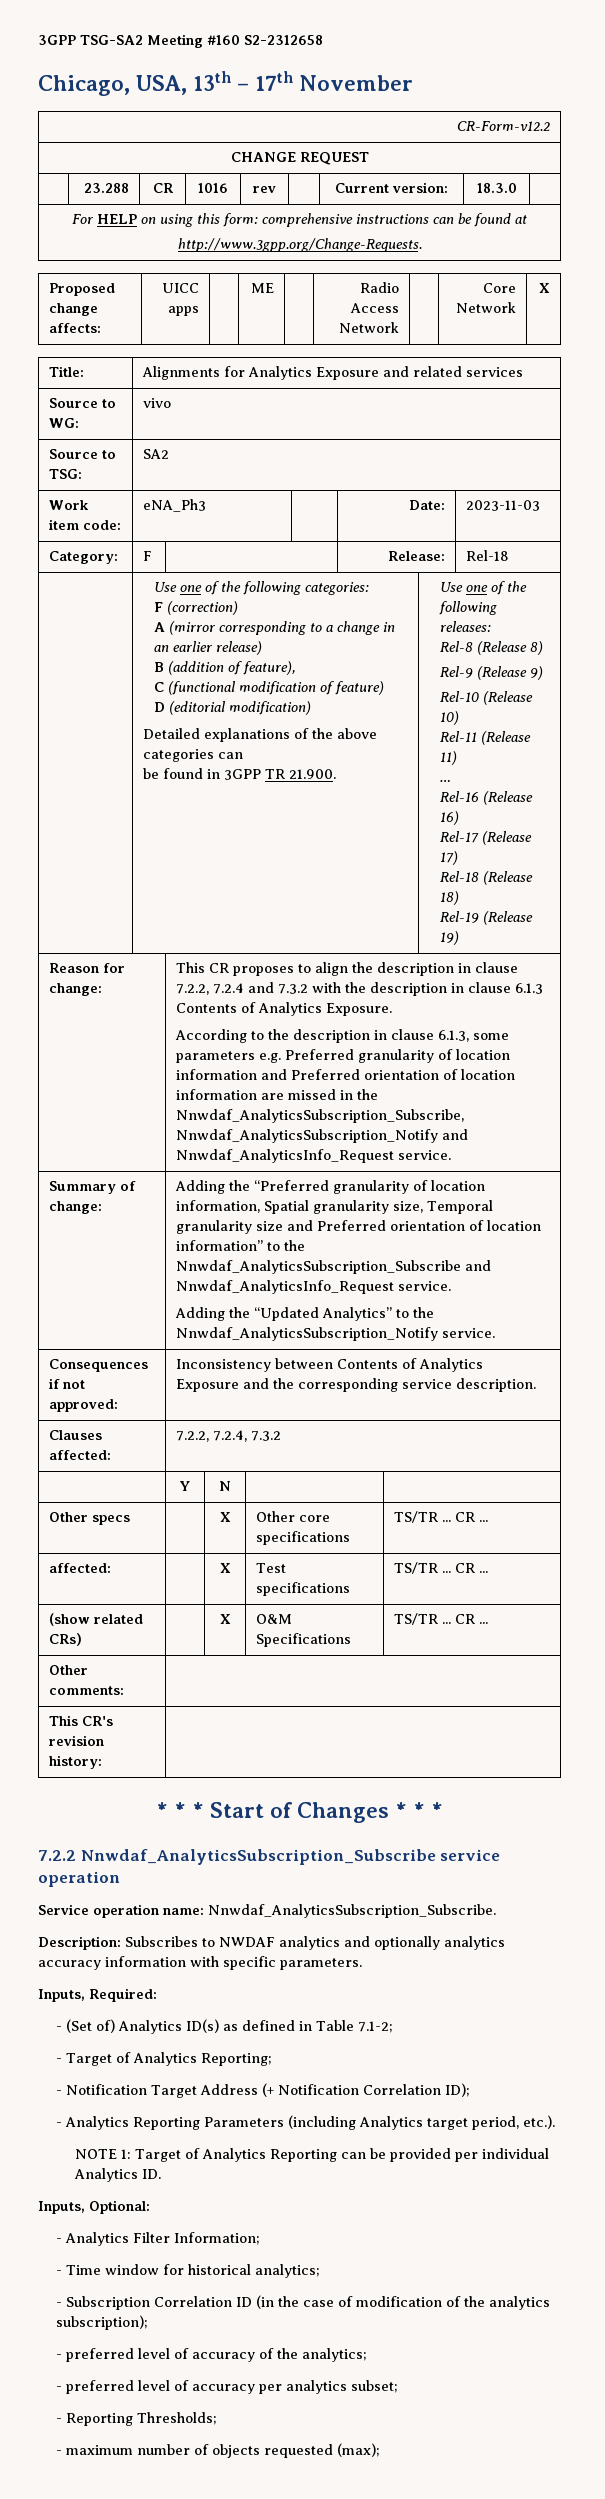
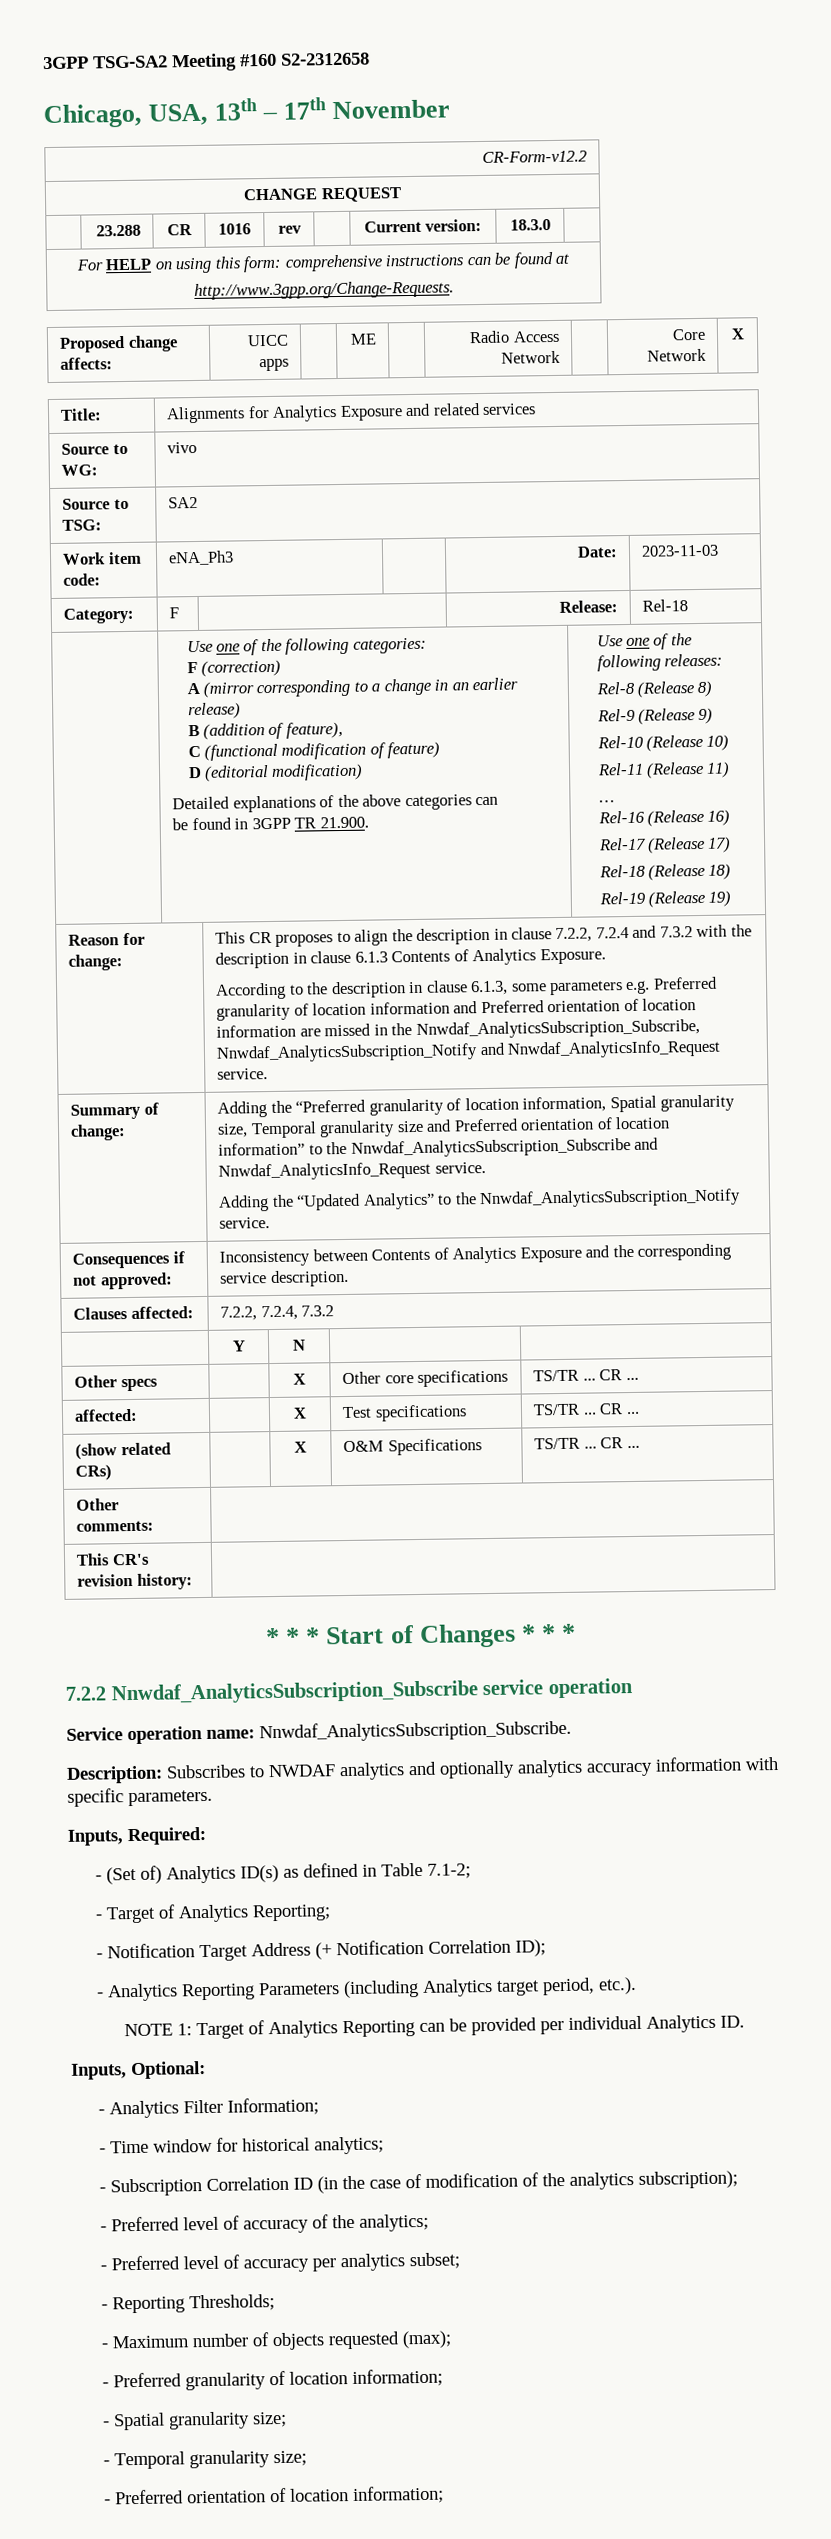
[66,2348,135,2362] preferred -> [111,2216,181,2232] Preferred
[66,2380,135,2394] preferred -> [111,2255,181,2271] Preferred
[66,2445,134,2455] maximum -> [112,2335,191,2349] Maximum
(381, 2450) none -> [102,2368,444,2391] [103,2411,288,2431] [103,2450,308,2470] [104,2485,445,2505] // - Preferred granularity of location information; // - Spatial granularity size; // - Temporal granularity size; // - Preferred orientation of location information;

